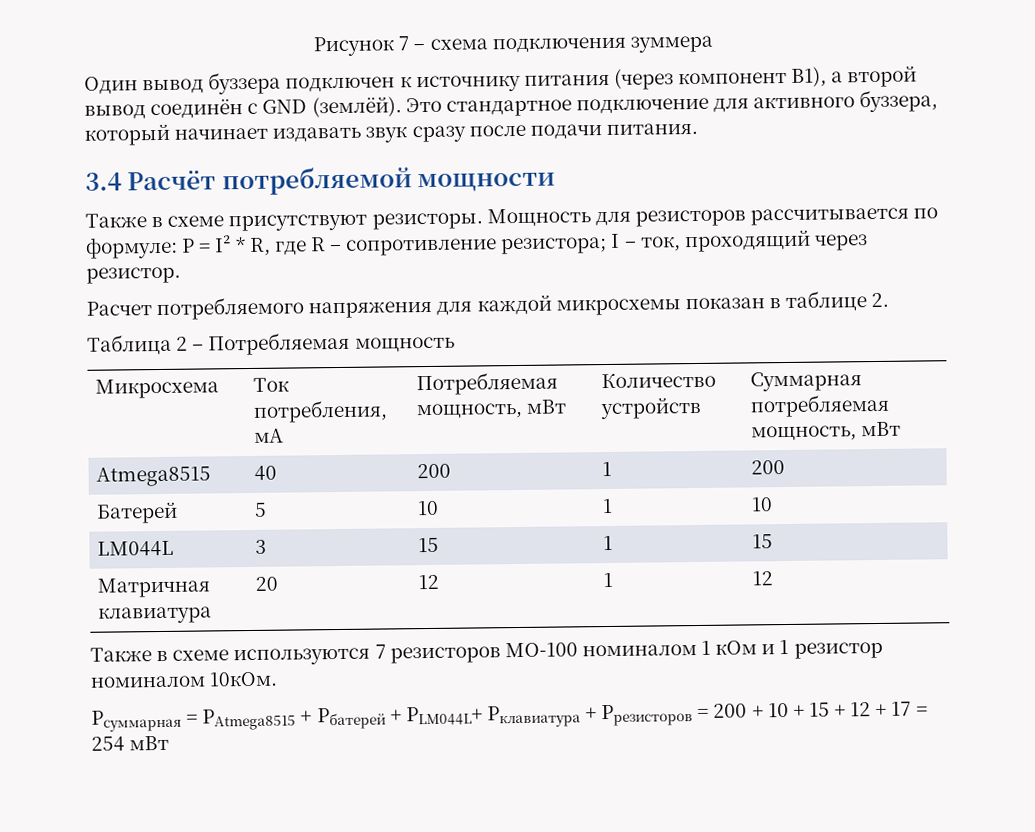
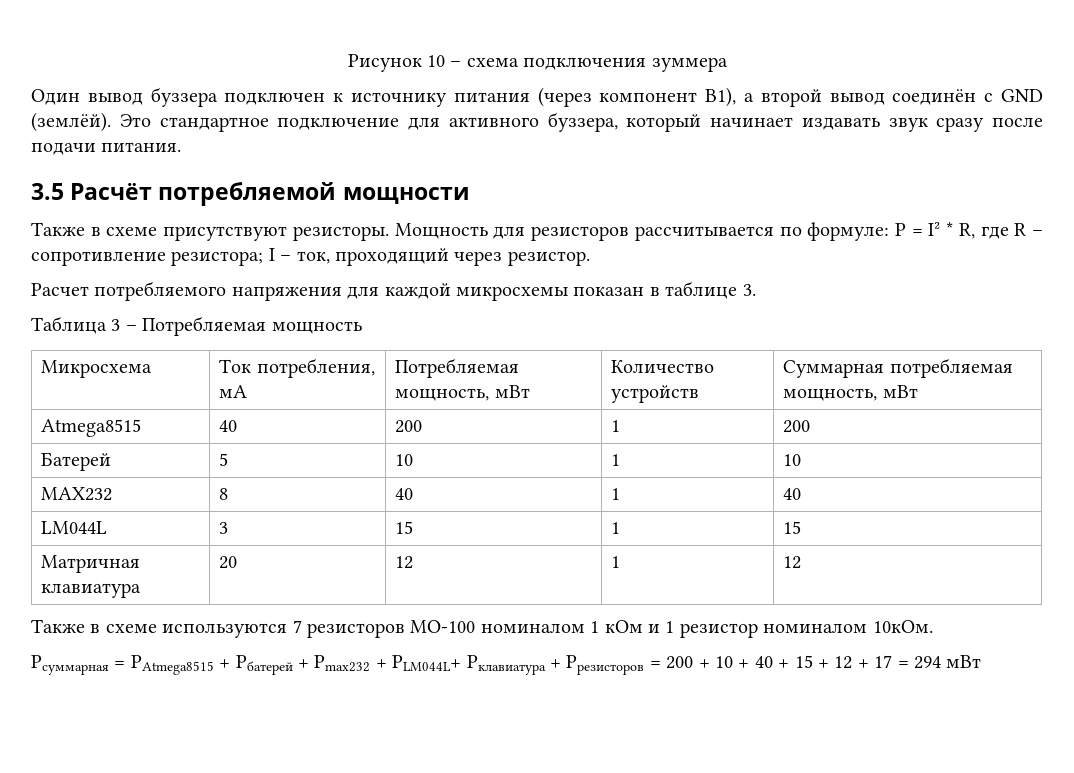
[398,36,410,51] 7 -> [426,55,445,67] 10
[85,172,122,191] 3.4 -> [31,183,64,200] 3.5
[871,292,890,308] 2. -> [742,284,756,296] 3.
[176,336,189,351] 2 -> [111,319,121,331] 3
(773, 504) none -> [41,487,113,501] [219,488,229,500] [395,488,414,500] [611,488,621,500] [783,488,802,500] // MAX232 | 8 | 40 | 1 | 40
(402, 715) none -> [314,655,387,672] Рmax232 +
(805, 710) none -> [754,656,790,668] 40 +
[91,736,125,752] 254 -> [913,656,941,669] 294

